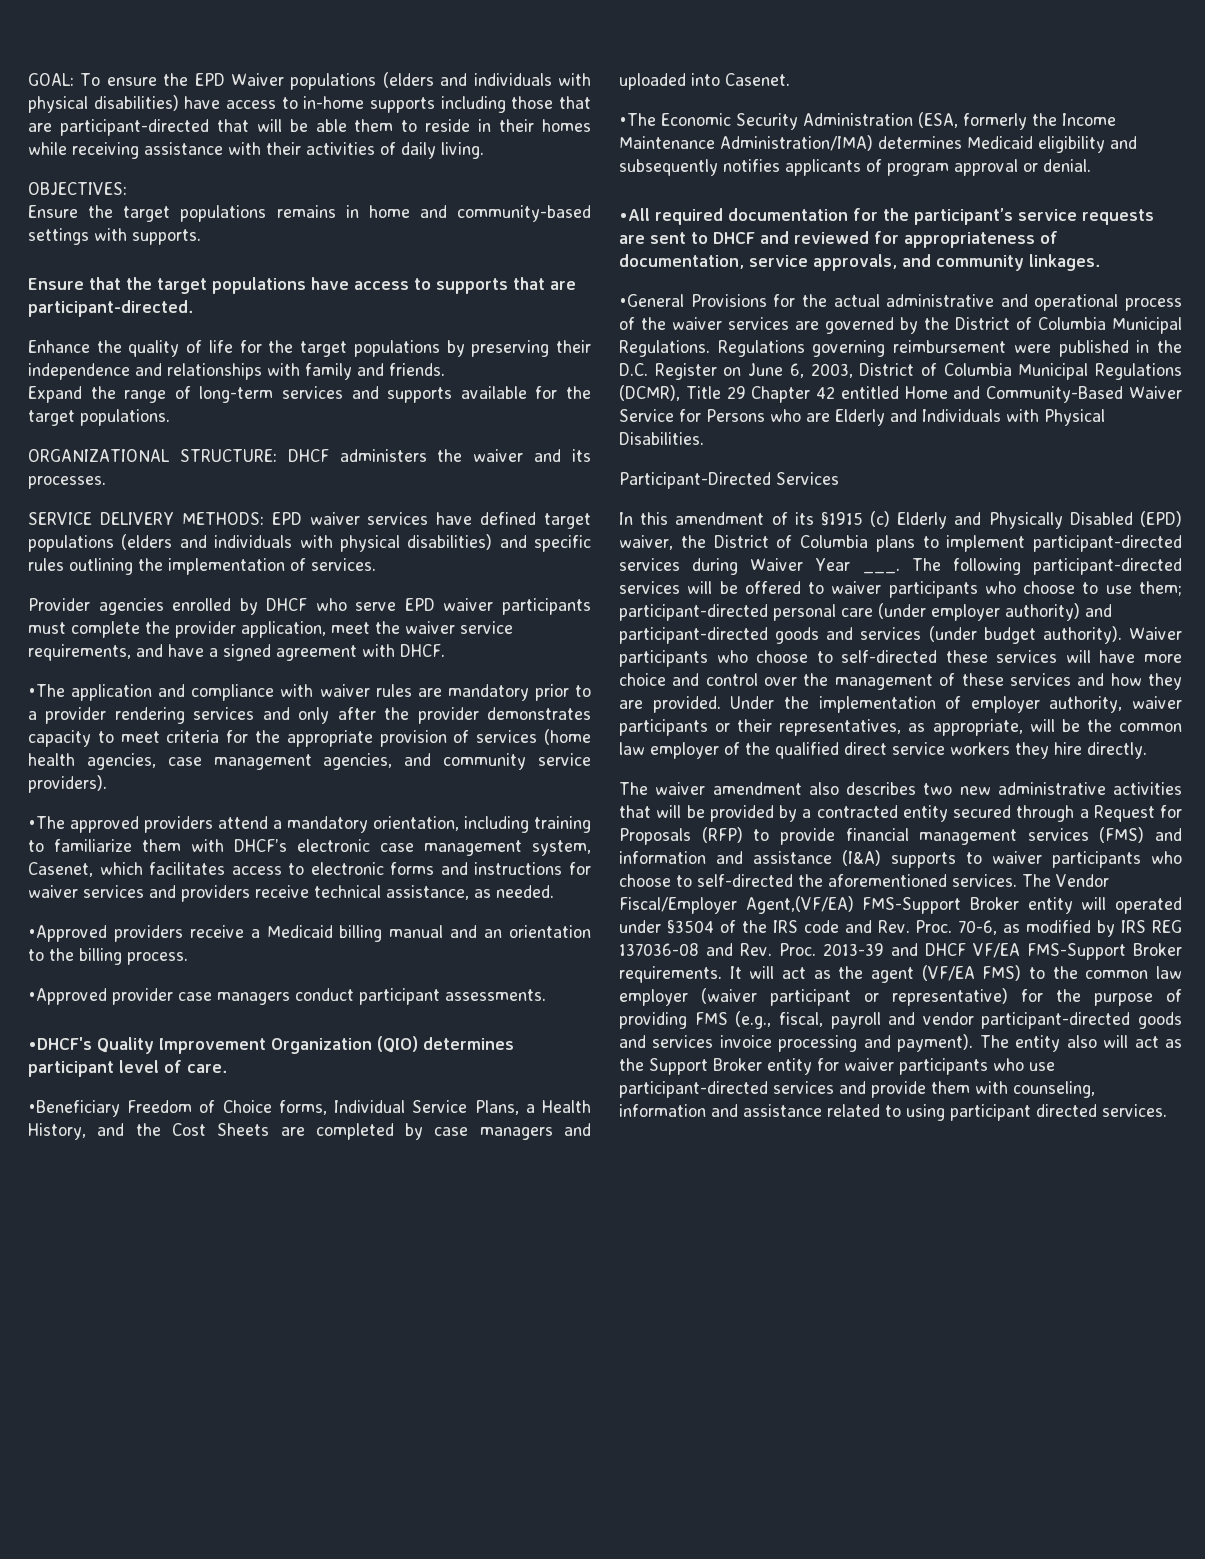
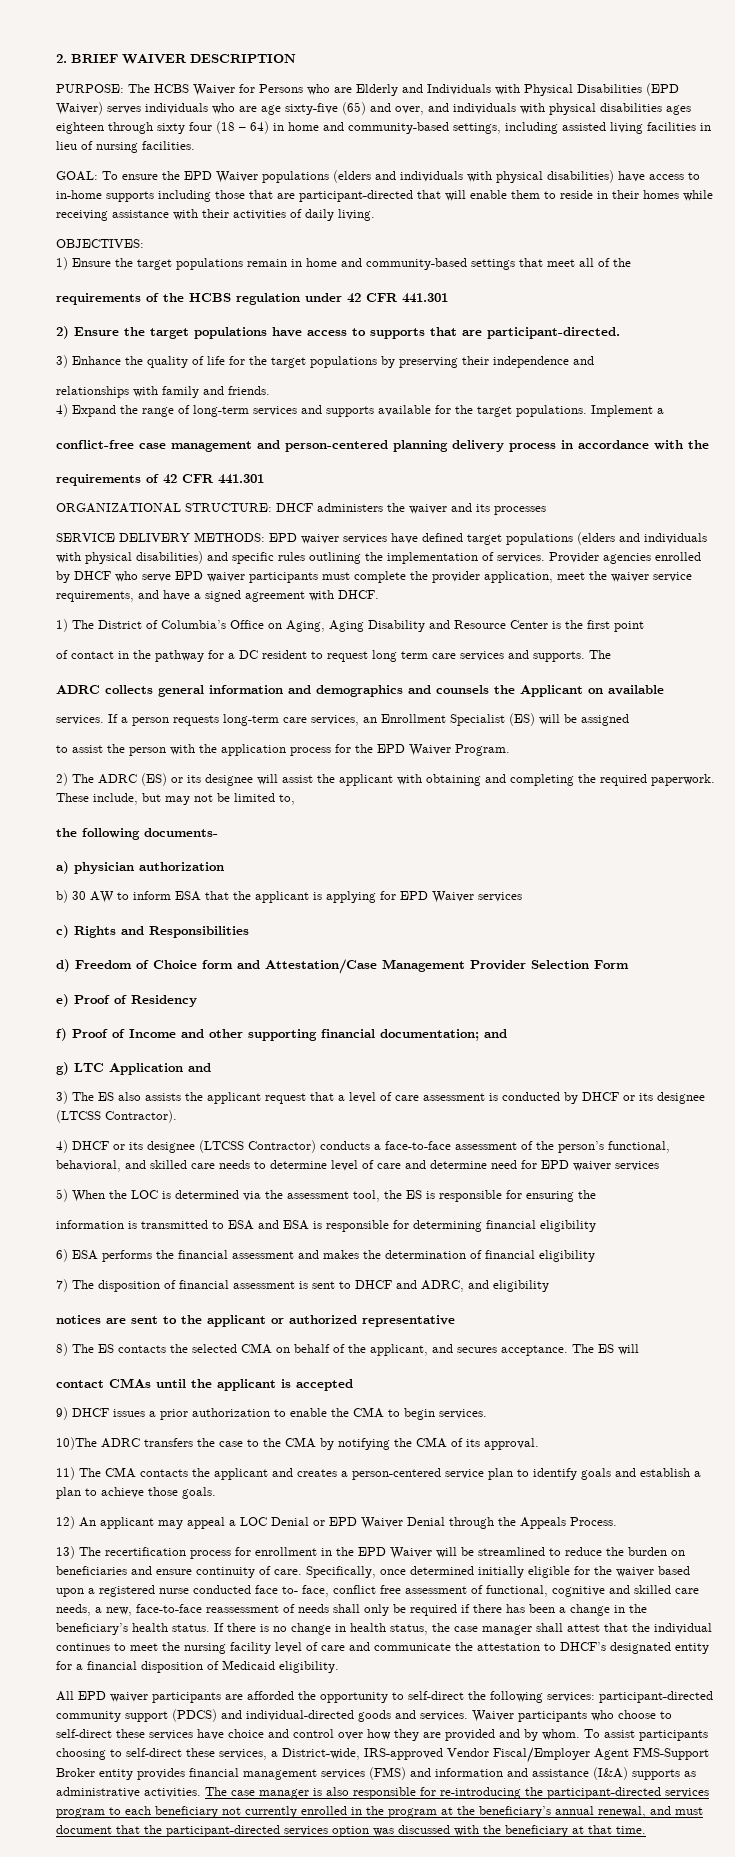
(28, 79) none -> [56,54,296,64] [56,83,679,96] [56,102,691,115] [56,121,711,134] [56,141,195,153] 2. BRIEF WAIVER DESCRIPTION // PURPOSE: The HCBS Waiver for Persons who are Elderly and Individuals with Physical Disabilities (EPD Waiver) serves individuals who are age sixty-five (65) and over, and individuals with physical disabilities ages eighteen through sixty four (18 – 64) in home and community-based settings, including assisted living facilities in lieu of nursing facilities. //
[289,119,347,132] be able -> [470,190,507,199] enable
[28,205,336,222] Ensure the target populations remains -> [56,257,287,270] 1) Ensure the target populations remain
[94,228,201,245] [28,277,121,290] with supports. // Ensure that -> [519,258,631,267] [56,293,448,305] [56,326,119,339] that meet all of the // requirements of the HCBS regulation under 42 CFR 441.301 // 2) Ensure
(193, 308) none -> [56,355,68,368] 3)
(162, 369) none -> (594, 360) //
(445, 369) none -> [56,404,68,417] 4)
(170, 417) none -> [591,405,664,417] [56,440,709,452] [56,474,264,486] Implement a // conflict-free case management and person-centered planning delivery process in accordance with the // requirements of 42 CFR 441.301
[28,476,106,489] processes. -> [494,506,546,515] processes
(376, 564) // -> (545, 558) none
[28,684,592,701] [28,707,592,724] [28,729,591,747] [28,753,591,770] [28,775,107,793] [28,816,591,833] [28,839,591,856] [28,862,591,877] [28,885,554,902] [28,925,592,942] [28,948,188,965] [28,988,546,1005] [28,1036,514,1054] [28,1060,227,1077] [28,1100,591,1117] [28,1123,591,1140] [619,73,790,90] [619,112,1116,130] [619,135,1137,153] [619,159,1091,176] [619,208,1154,225] [619,231,1058,248] [619,254,1100,271] [619,294,1182,311] [619,317,1182,334] [619,340,1182,357] [619,363,1182,380] [619,385,1182,403] [619,409,1105,426] [619,432,704,445] [619,472,839,489] [619,511,1182,529] [619,535,1182,552] [619,558,1182,575] [619,581,1182,598] [619,603,1112,621] [619,626,1122,644] •The application and compliance with waiver rules are mandatory prior to a provider rendering services and only after the provider demonstrates capacity to meet criteria for the appropriate provision of services (home health agencies, case management agencies, and community service providers). // •The approved providers attend a mandatory orientation, including training to familiarize them with DHCF’s electronic case management system, Casenet, which facilitates access to electronic forms and instructions for waiver services and providers receive technical assistance, as needed. // •Approved providers receive a Medicaid billing manual and an orientation to the billing process. // •Approved provider case managers conduct participant assessments. // •DHCF's Quality Improvement Organization (QIO) determines participant level of care. // •Beneficiary Freedom of Choice forms, Individual Service Plans, a Health History, and the Cost Sheets are completed by case managers and uploaded into Casenet. // •The Economic Security Administration (ESA, formerly the Income Maintenance Administration/IMA) determines Medicaid eligibility and subsequently notifies applicants of program approval or denial. // •All required documentation for the participant’s service requests are sent to DHCF and reviewed for appropriateness of documentation, service approvals, and community linkages. // •General Provisions for the actual administrative and operational process of the waiver services are governed by the District of Columbia Municipal Regulations. Regulations governing reimbursement were published in the D.C. Register on June 6, 2003, District of Columbia Municipal Regulations (DCMR), Title 29 Chapter 42 entitled Home and Community-Based Waiver Service for Persons who are Elderly and Individuals with Physical Disabilities. // Participant-Directed Services // In this amendment of its §1915 (c) Elderly and Physically Disabled (EPD) waiver, the District of Columbia plans to implement participant-directed services during Waiver Year ___. The following participant-directed services will be offered to waiver participants who choose to use them; participant-directed personal care (under employer authority) and participant-directed goods and services (under budget authority). -> [56,619,644,632] [56,650,611,662] [56,685,664,697] [56,713,629,726] [56,744,510,756] [56,773,715,786] [56,793,295,805] [56,828,218,840] [56,861,224,874] [56,890,522,903] [56,925,249,938] [56,959,629,974] [56,994,197,1007] [56,1028,507,1041] [56,1062,211,1075] [56,1091,705,1104] [56,1110,177,1123] [56,1140,670,1153] [56,1160,659,1172] [56,1189,596,1202] [56,1220,596,1232] [56,1249,595,1262] [56,1279,549,1292] [56,1315,455,1327] [56,1343,639,1356] [56,1378,353,1391] [56,1407,487,1420] [56,1437,539,1450] [56,1467,701,1480] [56,1487,216,1499] [56,1516,617,1529] [56,1546,685,1559] [56,1566,690,1578] [56,1585,699,1597] [56,1604,647,1616] [56,1623,712,1635] [56,1642,709,1654] [56,1660,339,1673] [56,1691,713,1703] [56,1709,468,1722] 1) The District of Columbia’s Office on Aging, Aging Disability and Resource Center is the first point // of contact in the pathway for a DC resident to request long term care services and supports. The // ADRC collects general information and demographics and counsels the Applicant on available // services. If a person requests long-term care services, an Enrollment Specialist (ES) will be assigned // to assist the person with the application process for the EPD Waiver Program. // 2) The ADRC (ES) or its designee will assist the applicant with obtaining and completing the required paperwork. These include, but may not be limited to, // the following documents- // a) physician authorization // b) 30 AW to inform ESA that the applicant is applying for EPD Waiver services // c) Rights and Responsibilities // d) Freedom of Choice form and Attestation/Case Management Provider Selection Form // e) Proof of Residency // f) Proof of Income and other supporting financial documentation; and // g) LTC Application and // 3) The ES also assists the applicant request that a level of care assessment is conducted by DHCF or its designee (LTCSS Contractor). // 4) DHCF or its designee (LTCSS Contractor) conducts a face-to-face assessment of the person’s functional, behavioral, and skilled care needs to determine level of care and determine need for EPD waiver services // 5) When the LOC is determined via the assessment tool, the ES is responsible for ensuring the // information is transmitted to ESA and ESA is responsible for determining financial eligibility // 6) ESA performs the financial assessment and makes the determination of financial eligibility // 7) The disposition of financial assessment is sent to DHCF and ADRC, and eligibility // notices are sent to the applicant or authorized representative // 8) The ES contacts the selected CMA on behalf of the applicant, and secures acceptance. The ES will // contact CMAs until the applicant is accepted // 9) DHCF issues a prior authorization to enable the CMA to begin services. // 10)The ADRC transfers the case to the CMA by notifying the CMA of its approval. // 11) The CMA contacts the applicant and creates a person-centered service plan to identify goals and establish a plan to achieve those goals. // 12) An applicant may appeal a LOC Denial or EPD Waiver Denial through the Appeals Process. // 13) The recertification process for enrollment in the EPD Waiver will be streamlined to reduce the burden on beneficiaries and ensure continuity of care. Specifically, once determined initially eligible for the waiver based upon a registered nurse conducted face to- face, conflict free assessment of functional, cognitive and skilled care needs, a new, face-to-face reassessment of needs shall only be required if there has been a change in the beneficiary’s health status. If there is no change in health status, the case manager shall attest that the individual continues to meet the nursing facility level of care and communicate the attestation to DHCF’s designated entity for a financial disposition of Medicaid eligibility. // All EPD waiver participants are afforded the opportunity to self-direct the following services: participant-directed community support (PDCS) and individual-directed goods and services.
[841,650,1182,663] self-directed these services will have more -> [56,1729,224,1740] self-direct these services have
[803,673,1182,690] [619,696,1182,713] [619,719,1182,736] [619,742,1147,759] [619,782,1182,795] [619,805,1182,822] [619,827,835,845] the management of these services and how they are provided. Under the implementation of employer authority, waiver participants or their representatives, as appropriate, will be the common law employer of the qualified direct service workers they hire directly. // The waiver amendment also describes two new administrative activities that will be provided by a contracted entity secured through a Request for Proposals (RFP) to provide -> [367,1729,708,1741] [56,1747,709,1763] [56,1768,185,1780] how they are provided and by whom. To assist participants choosing to self-direct these services, a District-wide, IRS-approved Vendor Fiscal/Employer Agent FMS-Support Broker entity provides
[966,851,1182,868] [619,874,1109,887] [619,896,1182,914] [619,920,1182,937] [619,943,1182,960] [619,965,1182,983] [619,988,1182,1006] [619,1011,1182,1029] [619,1034,1182,1052] [619,1058,1055,1075] [619,1081,1095,1098] [619,1104,1167,1121] to waiver participants who choose to self-directed the aforementioned services. The Vendor Fiscal/Employer Agent,(VF/EA) FMS-Support Broker entity will operated under §3504 of the IRS code and Rev. Proc. 70-6, as modified by IRS REG 137036-08 and Rev. Proc. 2013-39 and DHCF VF/EA FMS-Support Broker requirements. It will act as the agent (VF/EA FMS) to the common law employer (waiver participant or representative) for the purpose of providing FMS (e.g., fiscal, payroll and vendor participant-directed goods and services invoice processing and payment). The entity also will act as the Support Broker entity for waiver participants who use participant-directed services and provide them with counseling, information and assistance related to using participant directed services. -> [684,1771,696,1777] [56,1787,709,1799] [56,1806,703,1818] [56,1825,646,1837] as administrative activities. The case manager is also responsible for re-introducing the participant-directed services program to each beneficiary not currently enrolled in the program at the beneficiary’s annual renewal, and must document that the participant-directed services option was discussed with the beneficiary at that time.

